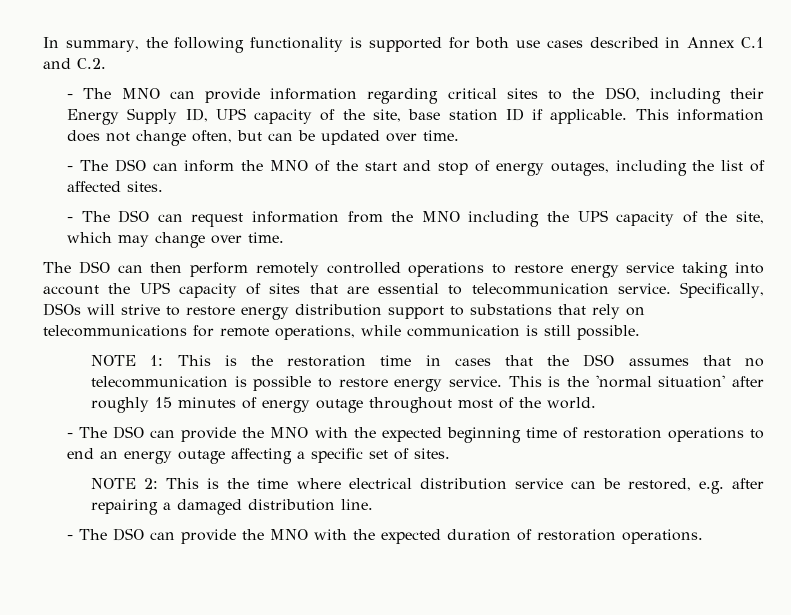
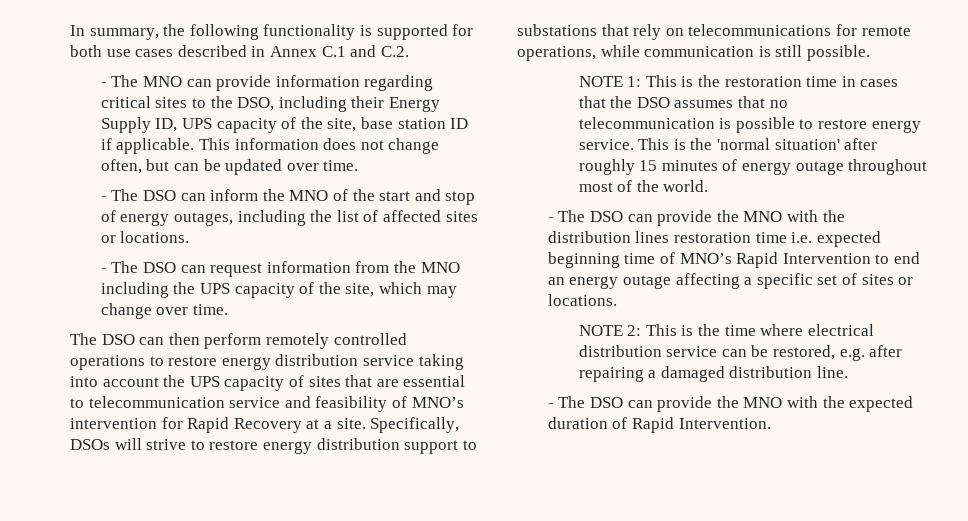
[127,181,164,192] sites. -> [445,211,478,222] [100,231,190,243] sites or locations.
(619, 271) none -> [275,354,359,366] distribution
[617,283,671,294] service. -> [229,396,464,412] [70,417,366,433] service and feasibility of MNO’s intervention for Rapid Recovery at a site.
(376, 432) none -> [547,231,813,243] distribution lines restoration time i.e.
[582,427,744,442] restoration operations -> [679,252,871,268] MNO’s Rapid Intervention
[414,448,451,459] sites. -> [861,274,914,285] [547,294,617,306] sites or locations.
[537,529,704,544] restoration operations. -> [632,417,771,433] Rapid Intervention.

